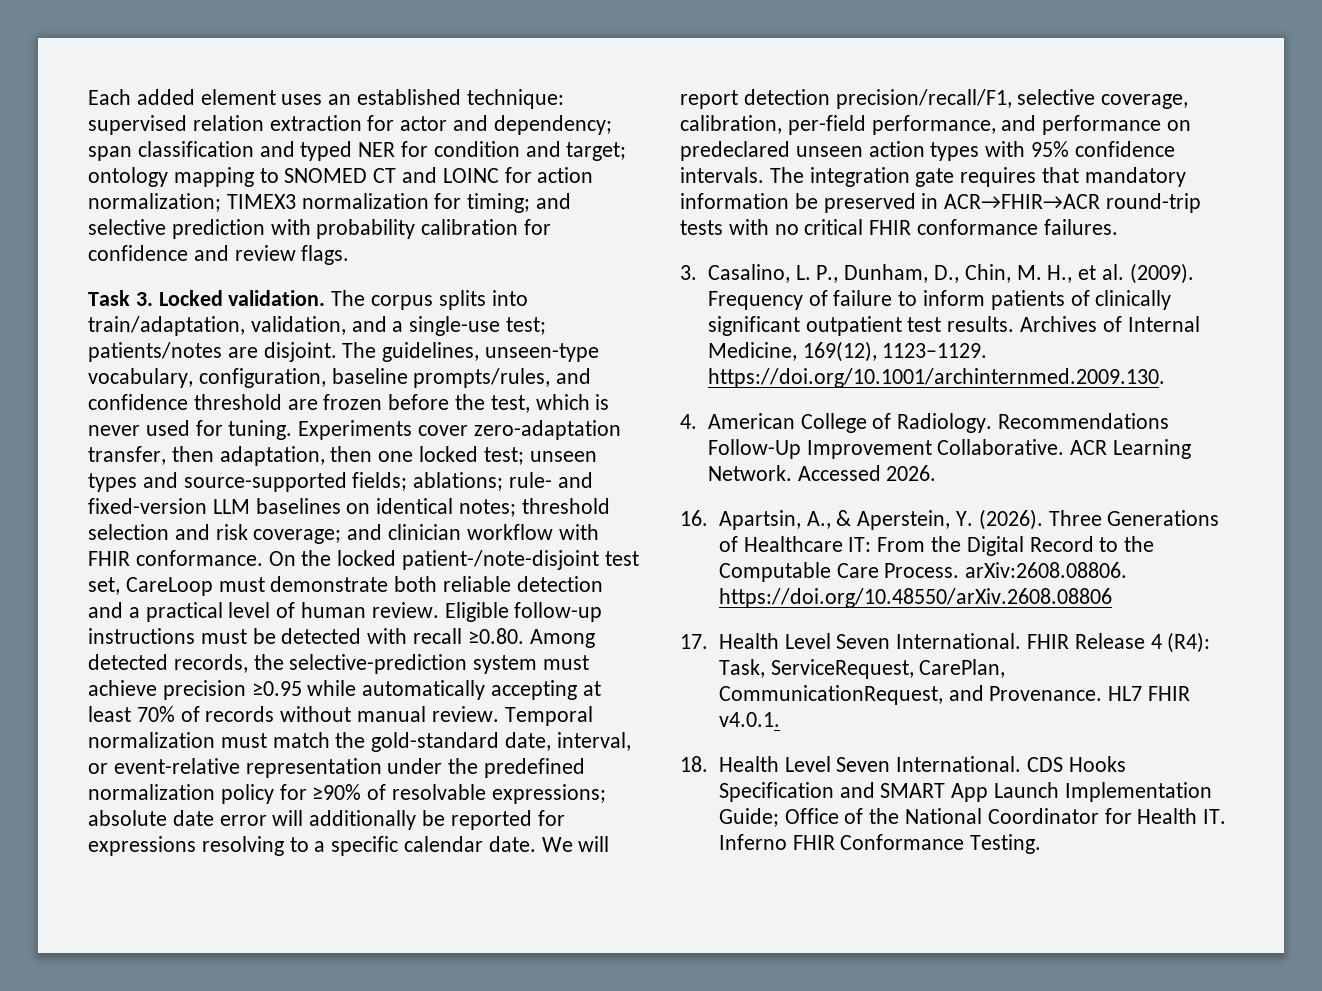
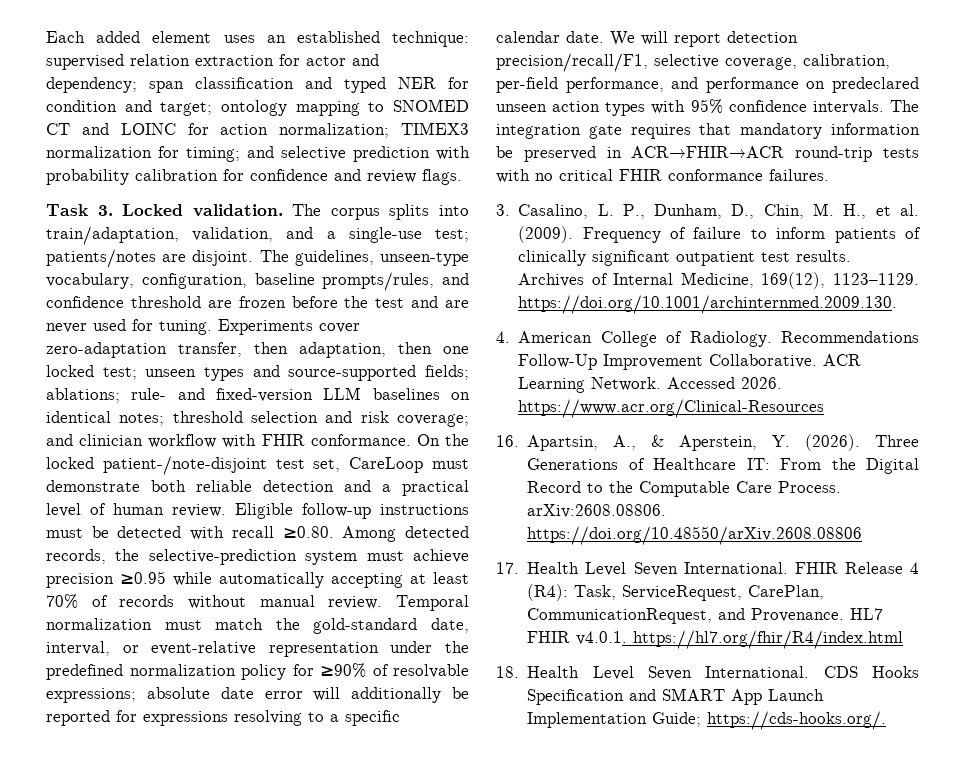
[490,394,610,413] test, which is -> [375,296,469,308] test and are
(937, 473) none -> [518,399,825,418] https://www.acr.org/Clinical-Resources
(780, 719) none -> [633,630,904,649] https://hl7.org/fhir/R4/index.html
[784,808,1227,824] [718,834,1042,854] Office of the National Coordinator for Health IT. Inferno FHIR Conformance Testing. -> [707,711,887,730] https://cds-hooks.org/.

